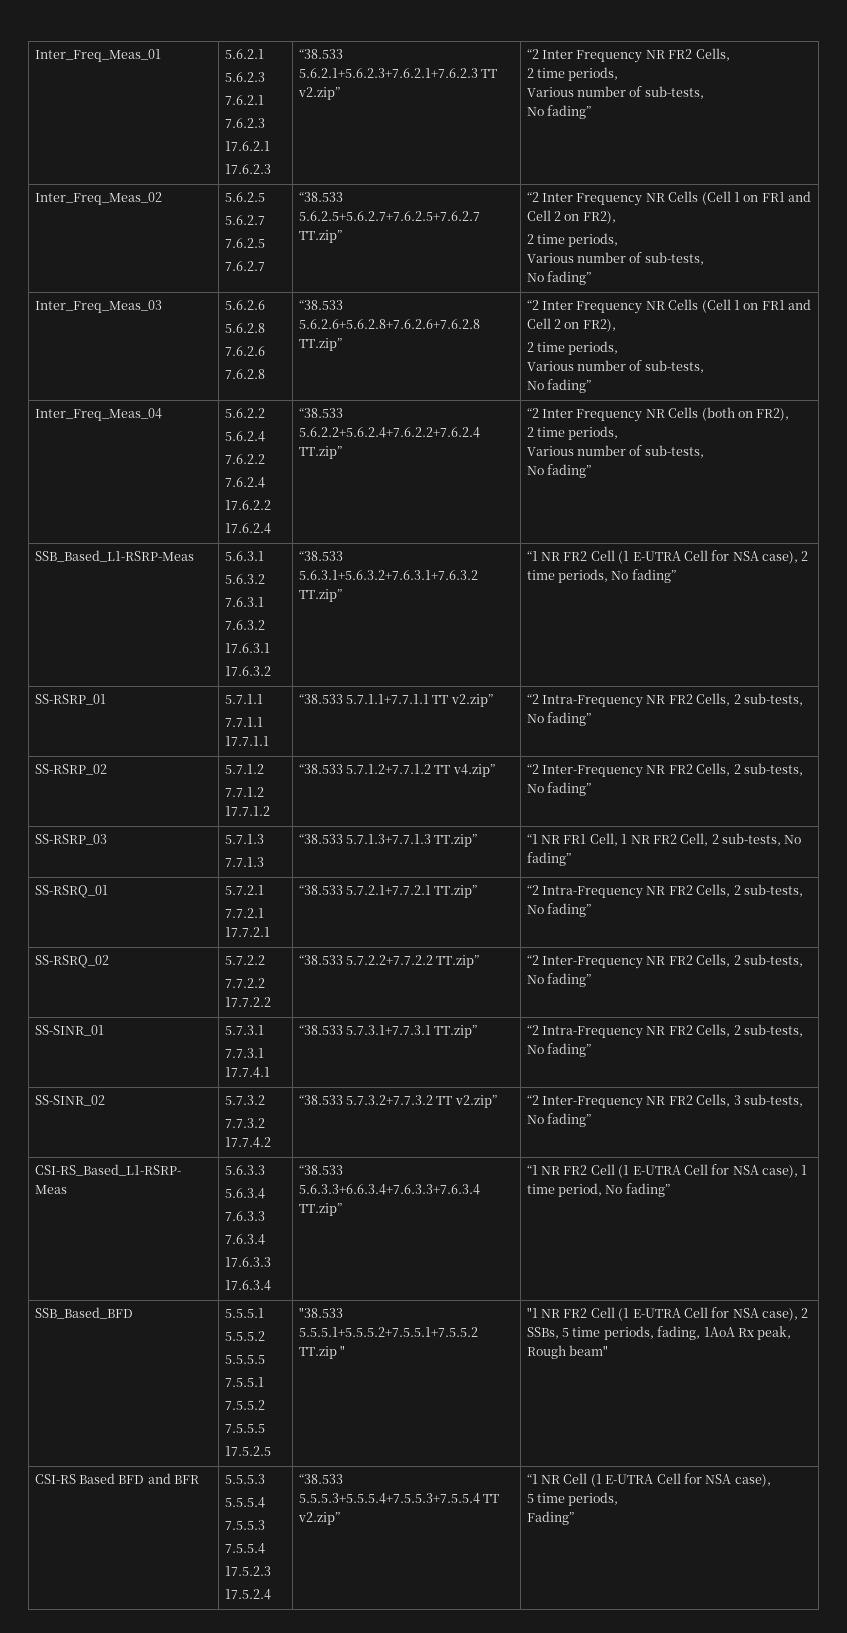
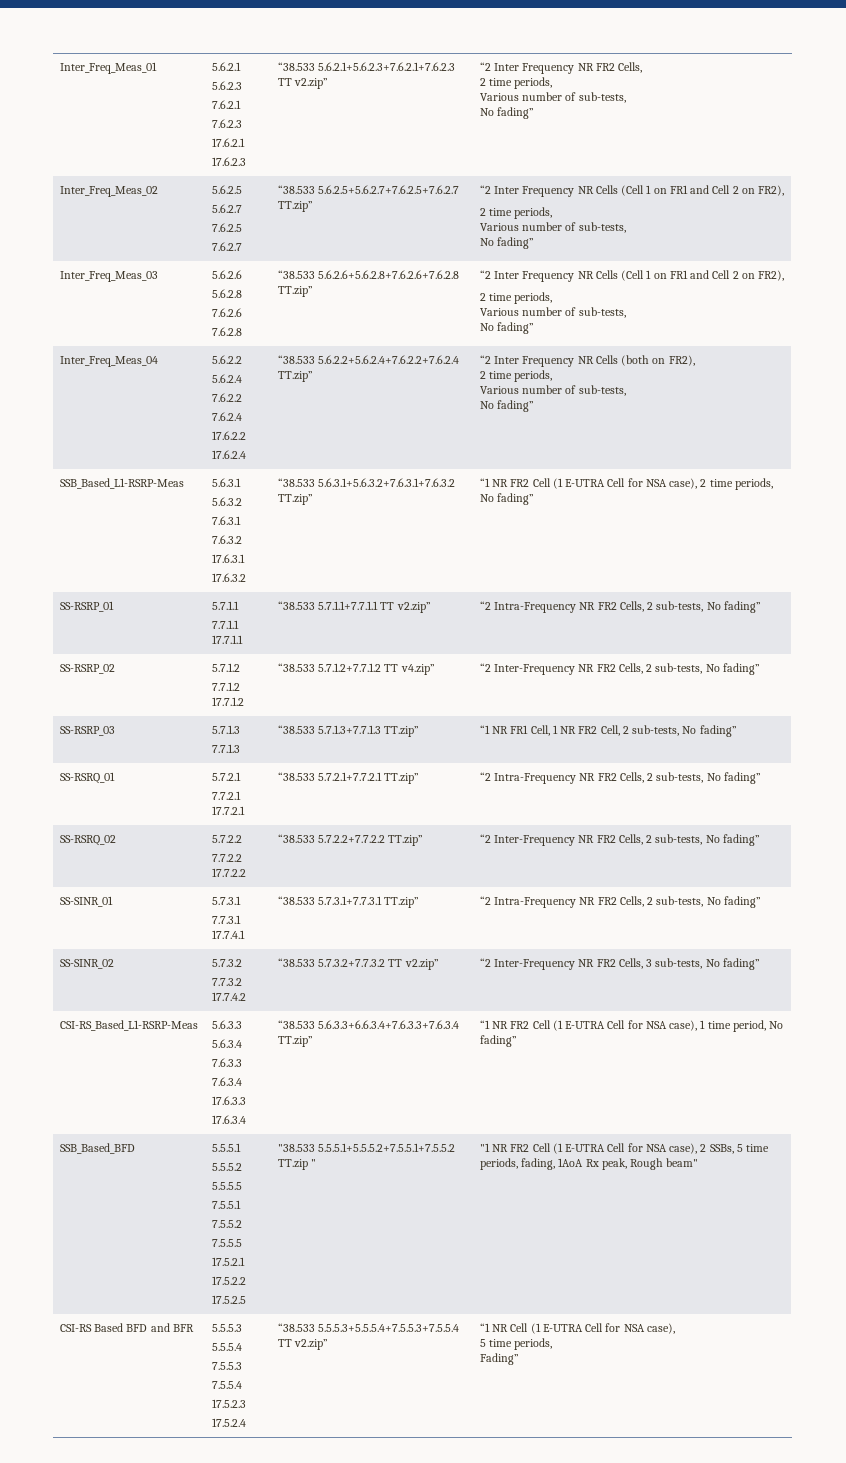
(265, 1428) none -> [211,1257,245,1266] [211,1276,246,1285] // 17.5.2.1 // 17.5.2.2

